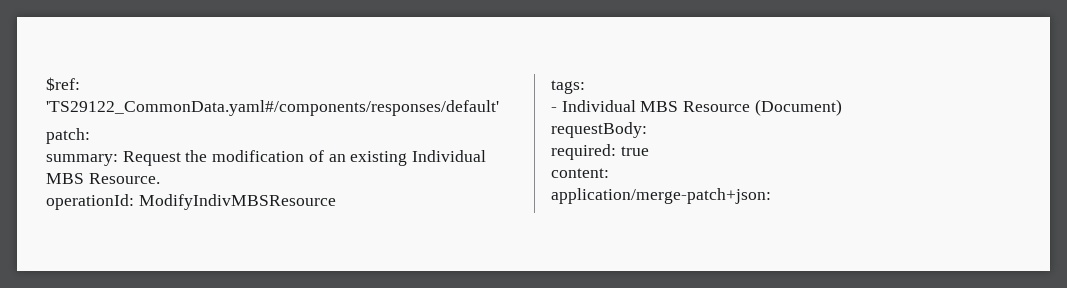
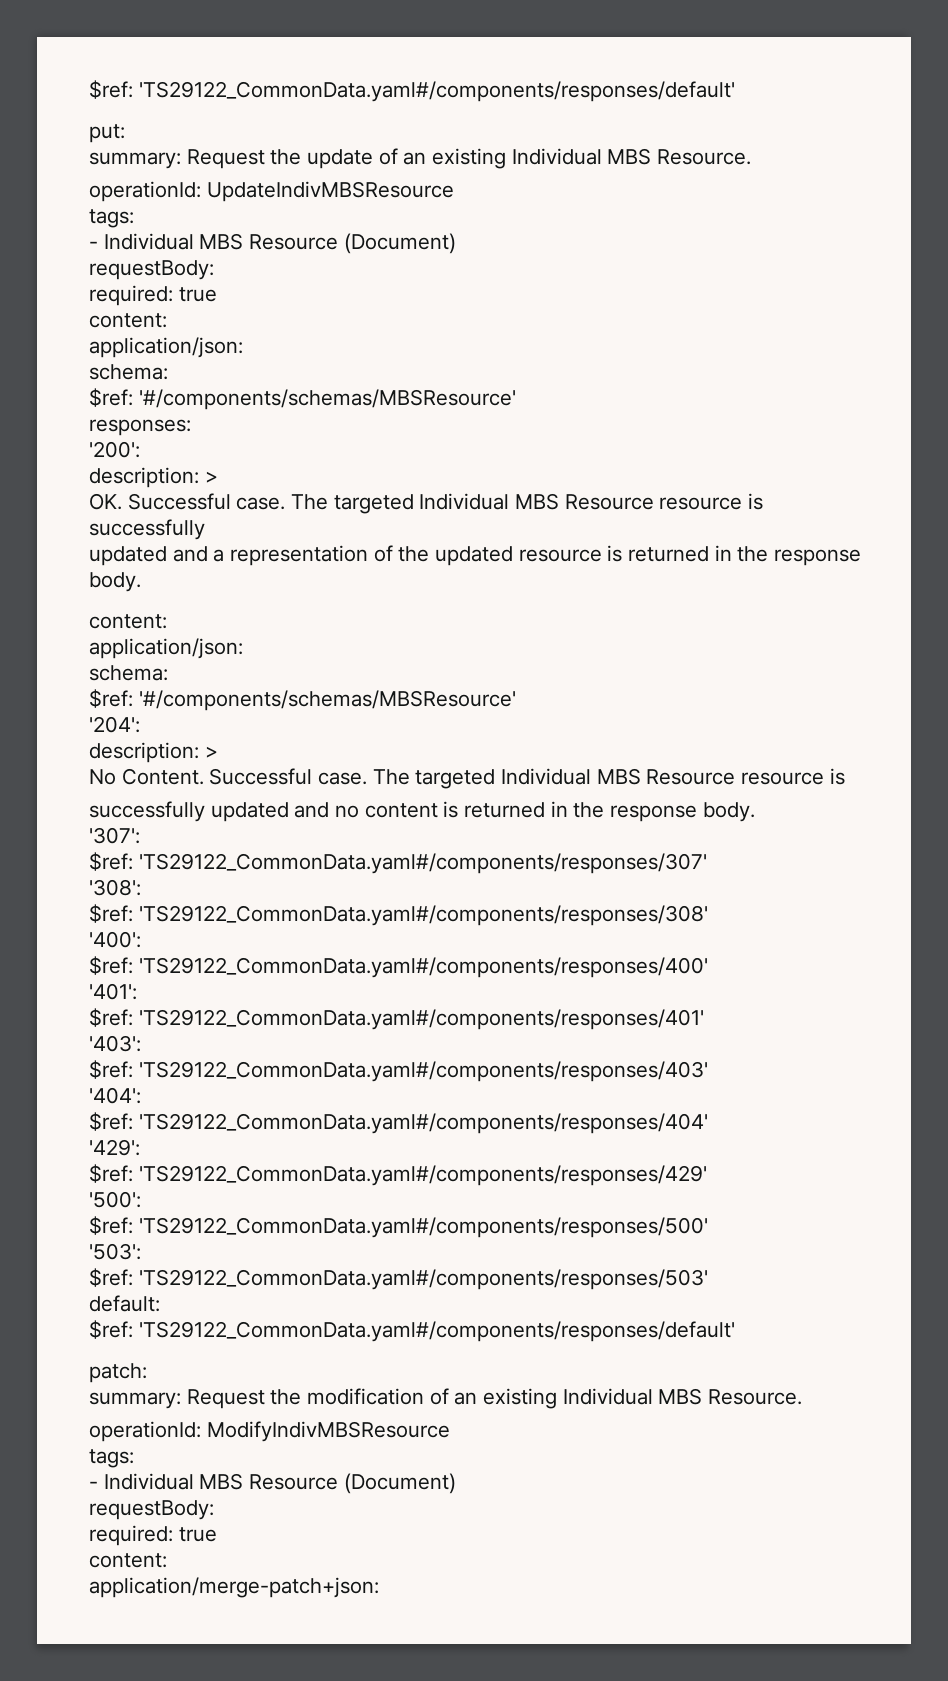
[46,77,80,91] [46,100,499,116] $ref: 'TS29122_CommonData.yaml#/components/responses/default' -> [89,80,735,102] [89,124,125,143] [89,148,752,169] [89,181,454,202] [89,209,134,228] [89,233,456,254] [89,260,214,280] [89,285,217,306] [89,313,167,328] [89,337,243,358] [89,364,168,380] [89,388,516,410] [89,419,191,436] [89,441,140,458] [89,467,218,488] [89,493,764,514] [89,519,205,540] [89,545,862,566] [89,572,141,592] [89,614,167,629] [89,638,243,659] [89,665,168,681] [89,689,516,711] [89,716,140,733] [89,742,218,763] [89,768,845,789] [89,801,755,822] [89,827,140,844] [89,852,707,874] [89,879,141,896] [89,904,708,926] [89,931,141,948] [89,956,708,978] [89,983,137,1000] [89,1008,704,1030] [89,1035,141,1052] [89,1060,708,1082] [89,1087,141,1104] [89,1112,708,1134] [89,1139,140,1156] [89,1164,707,1186] [89,1191,141,1208] [89,1216,708,1238] [89,1243,141,1260] [89,1268,708,1290] [89,1295,160,1312] [89,1320,735,1342] $ref: 'TS29122_CommonData.yaml#/components/responses/default' // put: // summary: Request the update of an existing Individual MBS Resource. // operationId: UpdateIndivMBSResource // tags: // - Individual MBS Resource (Document) // requestBody: // required: true // content: // application/json: // schema: // $ref: '#/components/schemas/MBSResource' // responses: // '200': // description: > // OK. Successful case. The targeted Individual MBS Resource resource is successfully // updated and a representation of the updated resource is returned in the response body. // content: // application/json: // schema: // $ref: '#/components/schemas/MBSResource' // '204': // description: > // No Content. Successful case. The targeted Individual MBS Resource resource is // successfully updated and no content is returned in the response body. // '307': // $ref: 'TS29122_CommonData.yaml#/components/responses/307' // '308': // $ref: 'TS29122_CommonData.yaml#/components/responses/308' // '400': // $ref: 'TS29122_CommonData.yaml#/components/responses/400' // '401': // $ref: 'TS29122_CommonData.yaml#/components/responses/401' // '403': // $ref: 'TS29122_CommonData.yaml#/components/responses/403' // '404': // $ref: 'TS29122_CommonData.yaml#/components/responses/404' // '429': // $ref: 'TS29122_CommonData.yaml#/components/responses/429' // '500': // $ref: 'TS29122_CommonData.yaml#/components/responses/500' // '503': // $ref: 'TS29122_CommonData.yaml#/components/responses/503' // default: // $ref: 'TS29122_CommonData.yaml#/components/responses/default'

